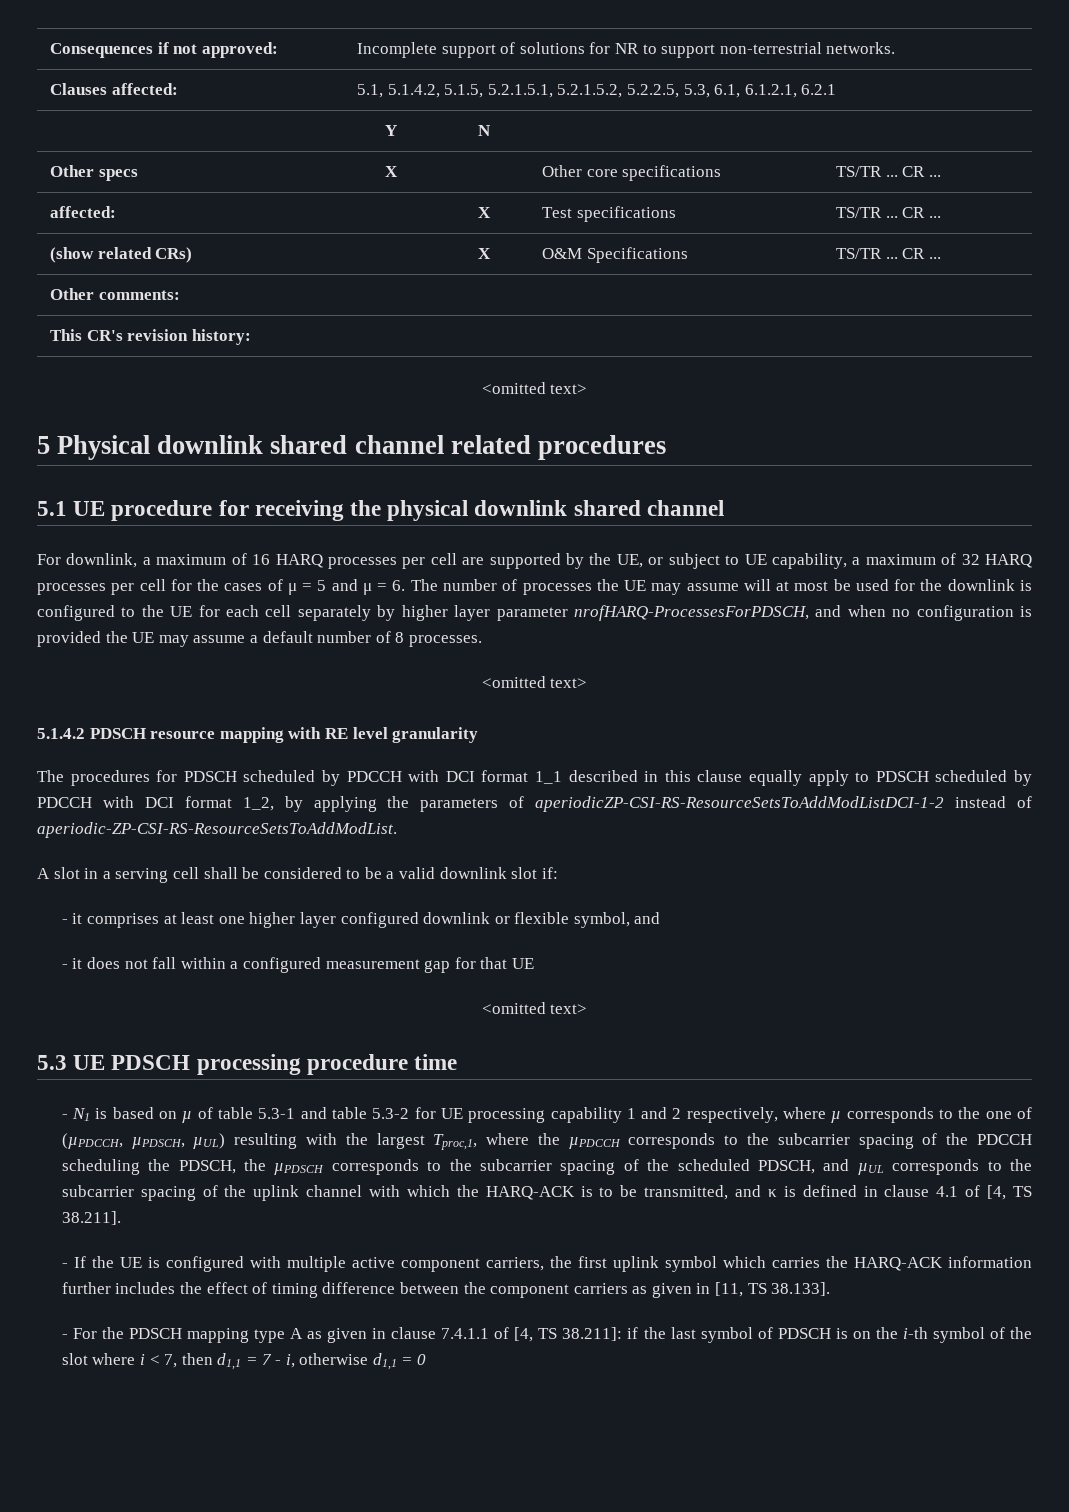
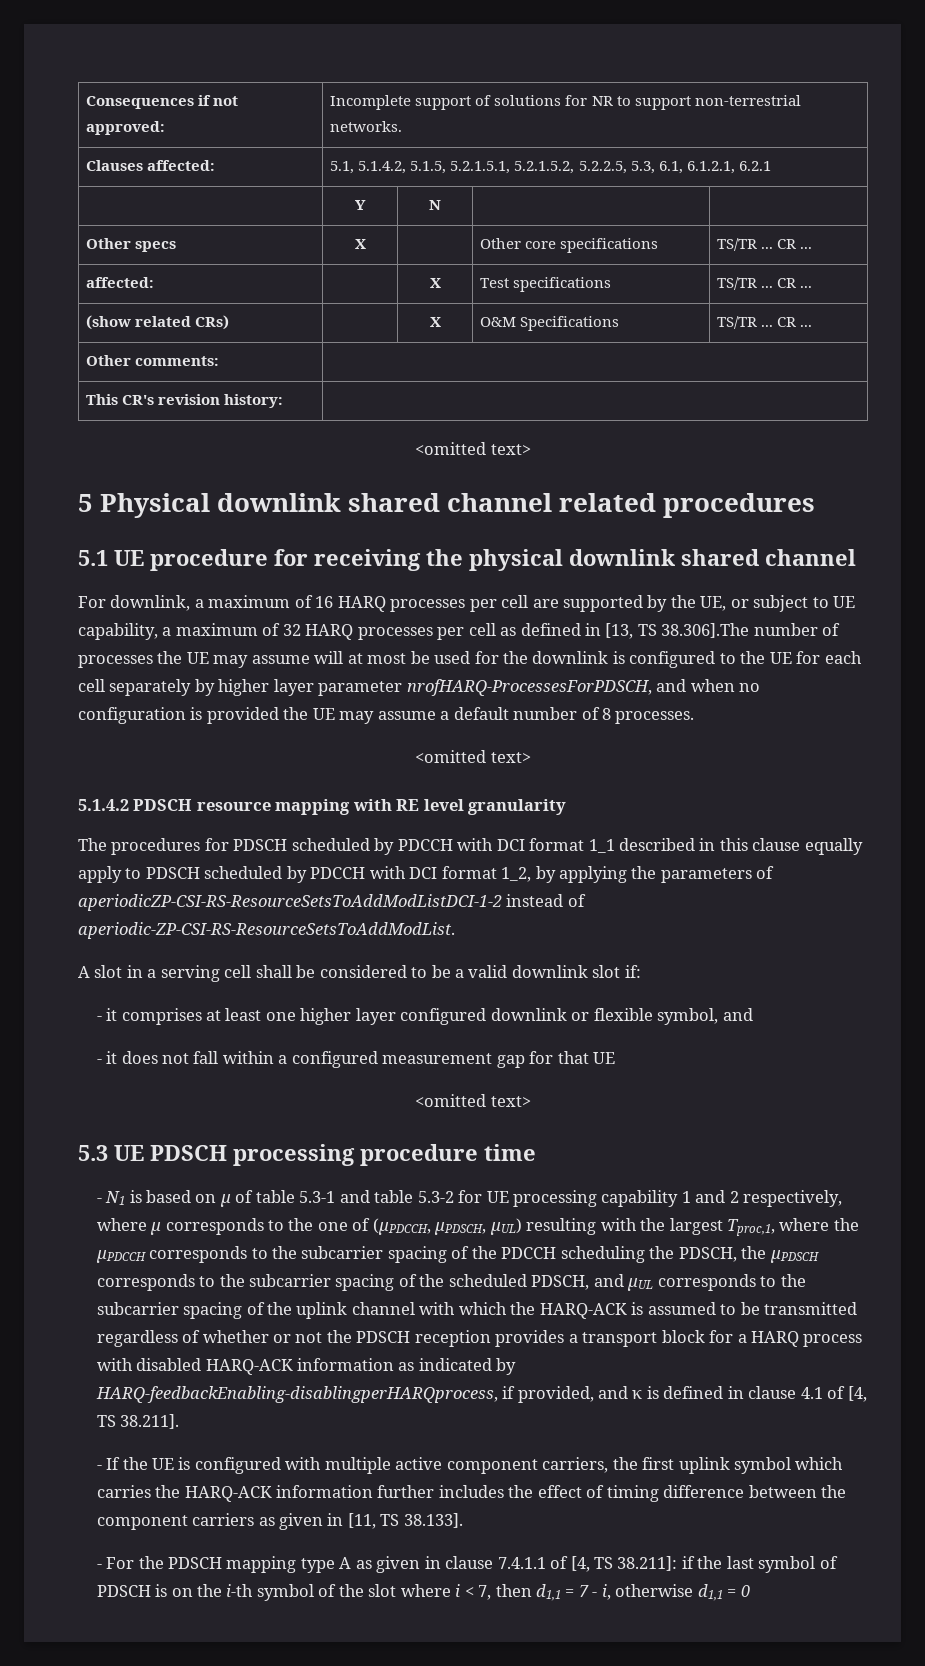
[170,579,438,595] for the cases of μ = 5 and μ = 6. The -> [500,623,750,639] as defined in [13, TS 38.306].The
[599,1185,729,1200] to be transmitted, -> [647,1302,857,1315] [96,1330,863,1347] [96,1358,517,1375] [95,1386,594,1403] assumed to be transmitted regardless of whether or not the PDSCH reception provides a transport block for a HARQ process with disabled HARQ-ACK information as indicated by HARQ-feedbackEnabling-disablingperHARQprocess, if provided,

